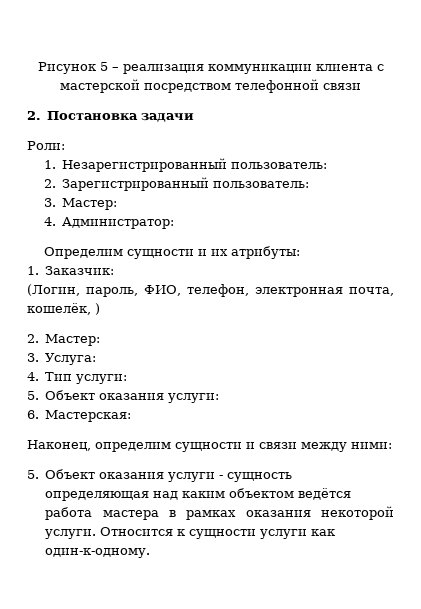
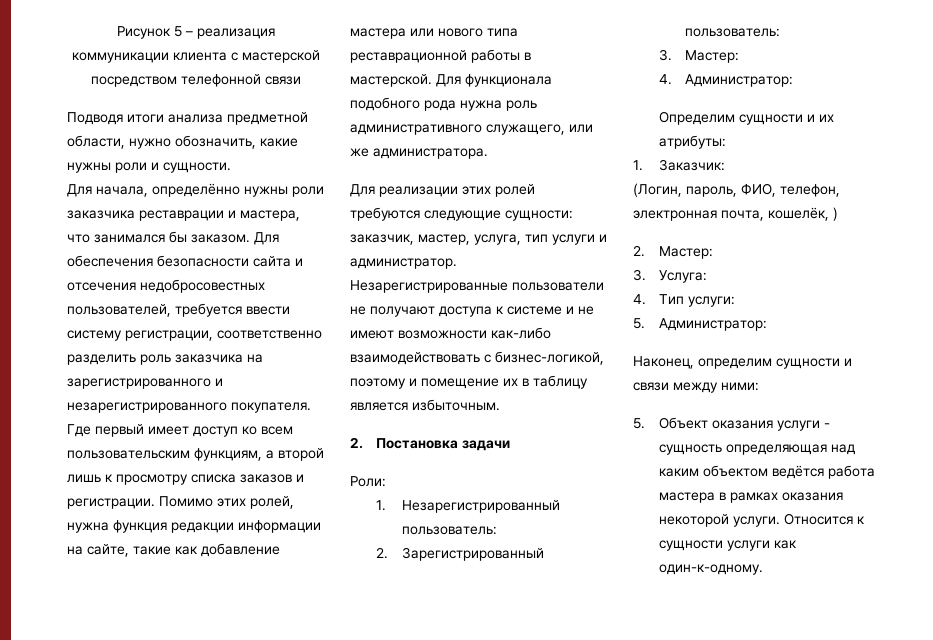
(361, 86) none -> [67,112,308,125] [67,135,298,149] [67,162,231,173] [67,183,324,197] [67,210,300,221] [67,231,279,245] [67,255,303,267] [67,279,265,293] [67,303,290,317] [67,330,322,341] [67,354,263,365] [67,378,223,389] [67,402,311,413] [67,424,293,437] [67,448,324,461] [67,474,304,485] [67,496,294,509] [67,520,321,533] [67,543,280,557] [350,28,518,39] [350,49,531,63] [350,74,552,87] [350,97,537,111] [350,124,593,135] [350,148,488,159] [350,184,535,197] [350,207,573,221] [350,234,607,245] [350,258,457,269] [350,280,604,293] [350,306,594,317] [350,327,551,339] [350,351,604,365] [350,375,588,389] [350,399,500,411] // Подводя итоги анализа предметной области, нужно обозначить, какие нужны роли и сущности. // Для начала, определённо нужны роли заказчика реставрации и мастера, что занимался бы заказом. Для обеспечения безопасности сайта и отсечения недобросовестных пользователей, требуется ввести систему регистрации, соответственно разделить роль заказчика на зарегистрированного и незарегистрированного покупателя. Где первый имеет доступ ко всем пользовательским функциям, а второй лишь к просмотру списка заказов и регистрации. Помимо этих ролей, нужна функция редакции информации на сайте, такие как добавление мастера или нового типа реставрационной работы в мастерской. Для функционала подобного рода нужна роль административного служащего, или же администратора. // Для реализации этих ролей требуются следующие сущности: заказчик, мастер, услуга, тип услуги и администратор. Незарегистрированные пользователи не получают доступа к системе и не имеют возможности как-либо взаимодействовать с бизнес-логикой, поэтому и помещение их в таблицу является избыточным.
[45,390,220,403] [27,410,132,422] Объект оказания услуги: // 6. Мастерская: -> [658,318,767,331] Администратор:

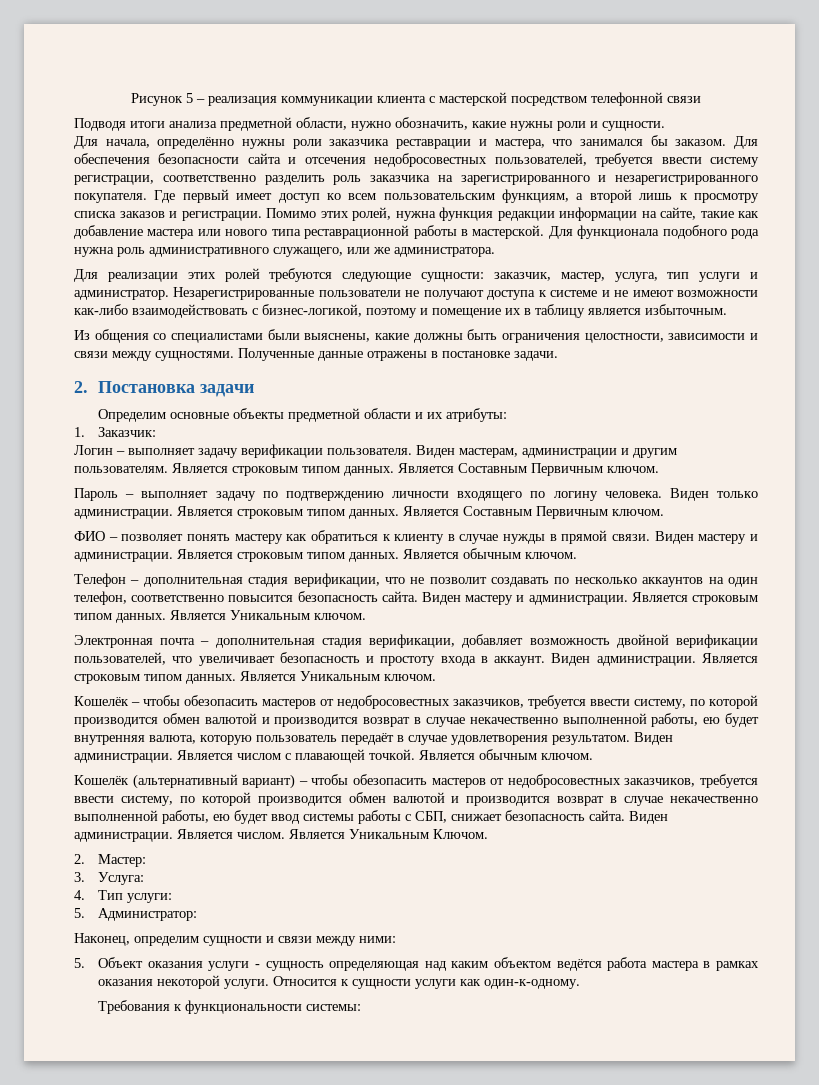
[350,437,510,451] [350,476,386,487] [375,500,560,513] [401,526,497,535] [375,547,544,561] [684,28,780,37] [658,49,739,63] [658,74,793,87] [658,111,803,125] 2. Постановка задачи // Роли: // 1. Незарегистрированный пользователь: // 2. Зарегистрированный пользователь: // 3. Мастер: // 4. Администратор: // Определим сущности -> [74,329,758,343] [74,348,558,361] [74,381,255,397] [98,408,412,422] Из общения со специалистами были выяснены, какие должны быть ограничения целостности, зависимости и связи между сущностями. Полученные данные отражены в постановке задачи. // 2. Постановка задачи // Определим основные объекты предметной области
[633,183,840,197] [633,207,838,221] (Логин, пароль, ФИО, телефон, электронная почта, кошелёк, ) -> [74,444,677,458] [74,463,659,476] [74,488,758,501] [74,506,664,519] [74,530,758,544] [74,548,577,562] [74,573,758,587] [74,591,758,605] [74,610,366,623] [74,634,758,648] [74,652,758,666] [74,671,436,684] [74,695,758,709] [74,713,760,727] [74,732,673,745] [74,749,593,763] [74,774,759,789] [74,792,758,806] [74,810,668,824] [74,829,488,842] Логин – выполняет задачу верификации пользователя. Виден мастерам, администрации и другим пользователям. Является строковым типом данных. Является Составным Первичным ключом. // Пароль – выполняет задачу по подтверждению личности входящего по логину человека. Виден только администрации. Является строковым типом данных. Является Составным Первичным ключом. // ФИО – позволяет понять мастеру как обратиться к клиенту в случае нужды в прямой связи. Виден мастеру и администрации. Является строковым типом данных. Является обычным ключом. // Телефон – дополнительная стадия верификации, что не позволит создавать по несколько аккаунтов на один телефон, соответственно повысится безопасность сайта. Виден мастеру и администрации. Является строковым типом данных. Является Уникальным ключом. // Электронная почта – дополнительная стадия верификации, добавляет возможность двойной верификации пользователей, что увеличивает безопасность и простоту входа в аккаунт. Виден администрации. Является строковым типом данных. Является Уникальным ключом. // Кошелёк – чтобы обезопасить мастеров от недобросовестных заказчиков, требуется ввести систему, по которой производится обмен валютой и производится возврат в случае некачественно выполненной работы, ею будет внутренняя валюта, которую пользователь передаёт в случае удовлетворения результатом. Виден администрации. Является числом с плавающей точкой. Является обычным ключом. // Кошелёк (альтернативный вариант) – чтобы обезопасить мастеров от недобросовестных заказчиков, требуется ввести систему, по которой производится обмен валютой и производится возврат в случае некачественно выполненной работы, ею будет ввод системы работы с СБП, снижает безопасность сайта. Виден администрации. Является числом. Является Уникальным Ключом.
(763, 569) none -> [98,1000,362,1014] // Требования к функциональности системы:

